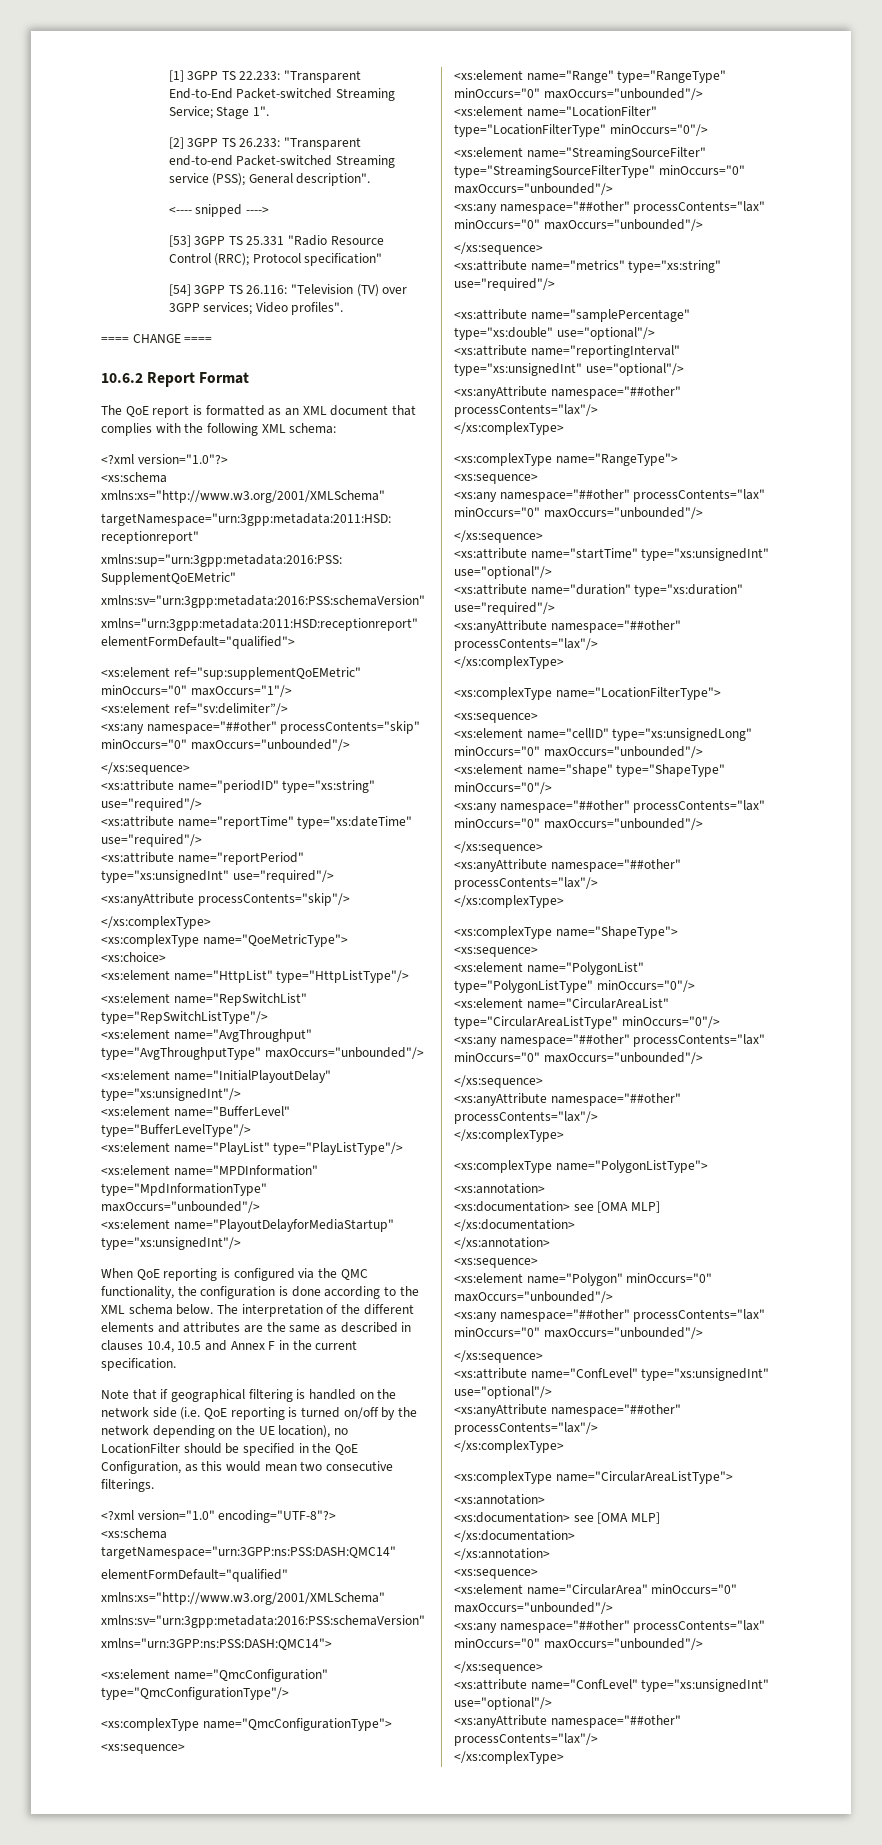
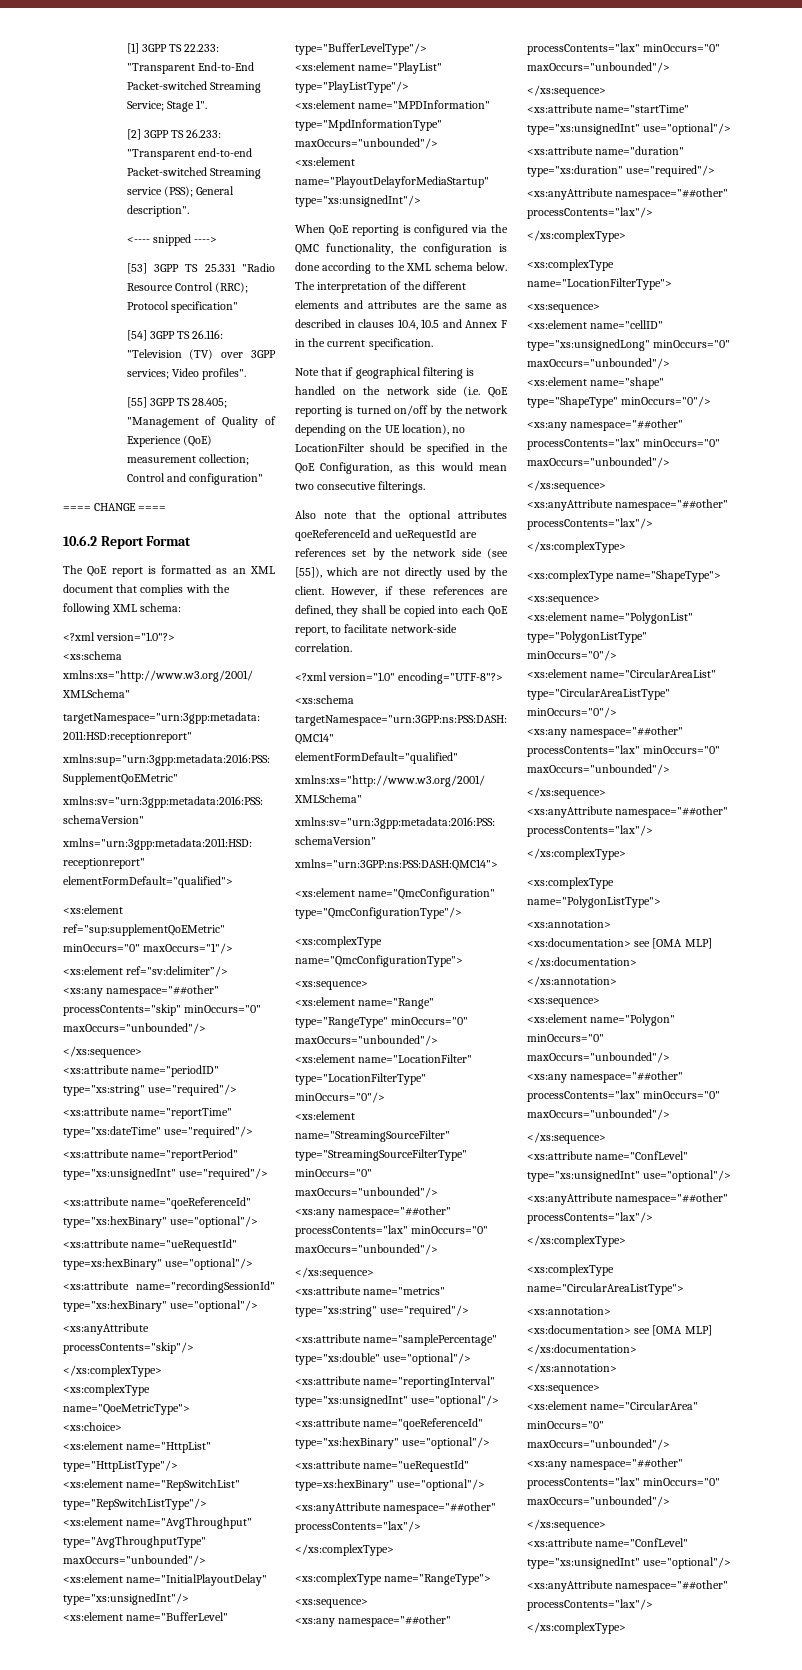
(344, 308) none -> [126,397,228,408] [126,416,276,428] [126,435,212,447] [126,454,249,465] [126,473,264,485] // [55] 3GPP TS 28.405; "Management of Quality of Experience (QoE) measurement collection; Control and configuration"
(334, 876) none -> [63,1197,252,1209] [63,1216,259,1228] [63,1239,238,1251] [63,1258,254,1270] [63,1281,275,1293] [63,1300,259,1312] // <xs:attribute name="qoeReferenceId" type="xs:hexBinary" use="optional"/> // <xs:attribute name="ueRequestId" type=xs:hexBinary" use="optional"/> // <xs:attribute name="recordingSessionId" type="xs:hexBinary" use="optional"/>
(154, 1485) none -> [295,510,507,522] [295,529,477,541] [295,548,508,560] [295,567,508,579] [295,586,508,597] [295,605,508,617] [295,624,457,636] [295,643,352,652] // Also note that the optional attributes qoeReferenceId and ueRequestId are references set by the network side (see [55]), which are not directly used by the client. However, if these references are defined, they shall be copied into each QoE report, to facilitate network-side correlation.
(684, 369) none -> [295,1418,484,1430] [295,1437,491,1449] [295,1460,470,1472] [295,1479,486,1491] // <xs:attribute name="qoeReferenceId" type="xs:hexBinary" use="optional"/> // <xs:attribute name="ueRequestId" type=xs:hexBinary" use="optional"/>

